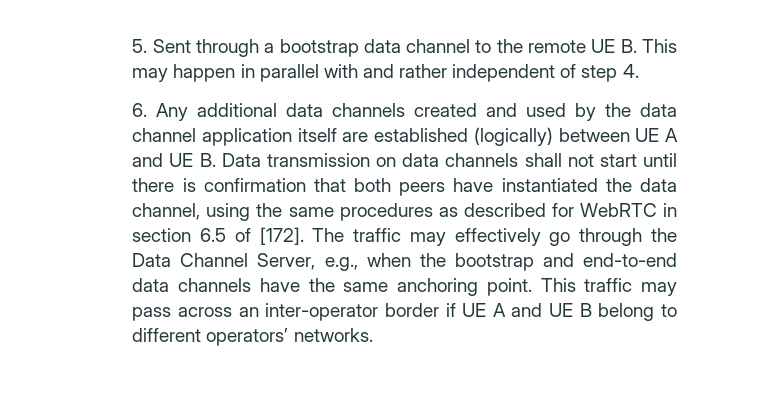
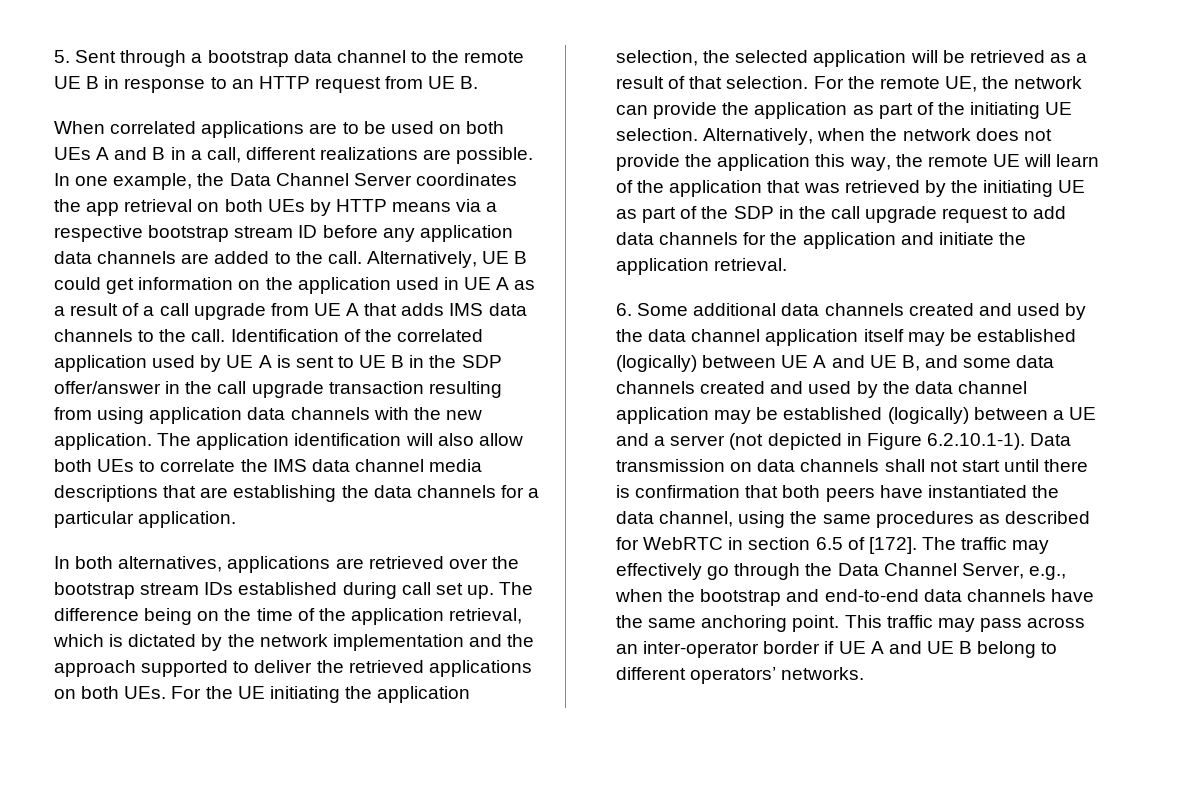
[620,39,677,53] [132,64,639,82] B. This may happen in parallel with and rather independent of step 4. -> [86,76,479,93] [54,121,505,138] [54,147,534,164] [54,173,517,190] [54,199,498,216] [54,225,513,242] [54,251,528,268] [54,277,536,294] [54,303,527,320] [54,329,483,342] [54,355,502,372] [54,381,502,398] [54,407,482,424] [54,433,523,450] [54,459,483,472] [54,485,540,502] [54,511,237,528] [54,556,519,573] [54,582,534,599] [54,608,523,625] [53,634,535,651] [54,660,532,677] [54,686,471,703] [616,50,1088,67] [616,76,1083,92] [616,102,1073,119] [616,128,1052,145] [616,154,1100,171] [616,180,1086,197] [616,206,1067,223] [616,232,1026,249] [616,258,788,275] B in response to an HTTP request from UE B. // When correlated applications are to be used on both UEs A and B in a call, different realizations are possible. In one example, the Data Channel Server coordinates the app retrieval on both UEs by HTTP means via a respective bootstrap stream ID before any application data channels are added to the call. Alternatively, UE B could get information on the application used in UE A as a result of a call upgrade from UE A that adds IMS data channels to the call. Identification of the correlated application used by UE A is sent to UE B in the SDP offer/answer in the call upgrade transaction resulting from using application data channels with the new application. The application identification will also allow both UEs to correlate the IMS data channel media descriptions that are establishing the data channels for a particular application. // In both alternatives, applications are retrieved over the bootstrap stream IDs established during call set up. The difference being on the time of the application retrieval, which is dictated by the network implementation and the approach supported to deliver the retrieved applications on both UEs. For the UE initiating the application selection, the selected application will be retrieved as a result of that selection. For the remote UE, the network can provide the application as part of the initiating UE selection. Alternatively, when the network does not provide the application this way, the remote UE will learn of the application that was retrieved by the initiating UE as part of the SDP in the call upgrade request to add data channels for the application and initiate the application retrieval.
[156,103,189,121] Any -> [637,303,689,316] Some
[342,132,369,142] are -> [907,329,972,346] may be
[199,153,216,167] B. -> [901,355,1055,371] [616,381,1027,398] [616,407,1096,424] [616,433,1025,450] B, and some data channels created and used by the data channel application may be established (logically) between a UE and a server (not depicted in Figure 6.2.10.1-1).

